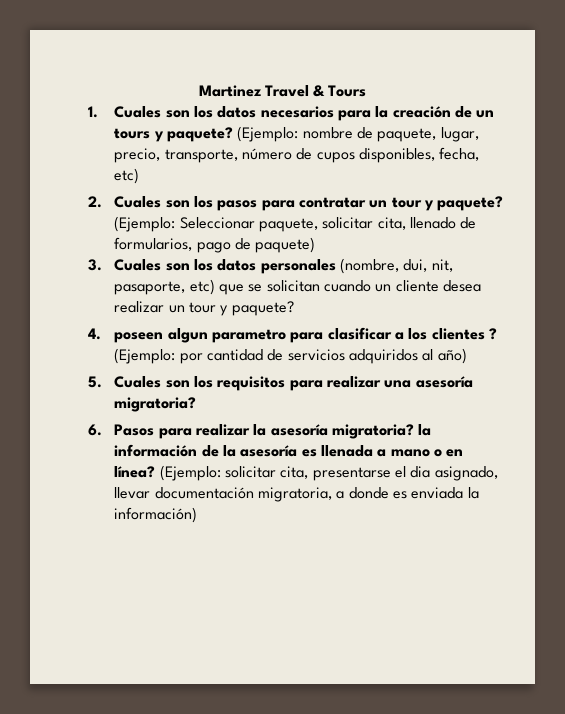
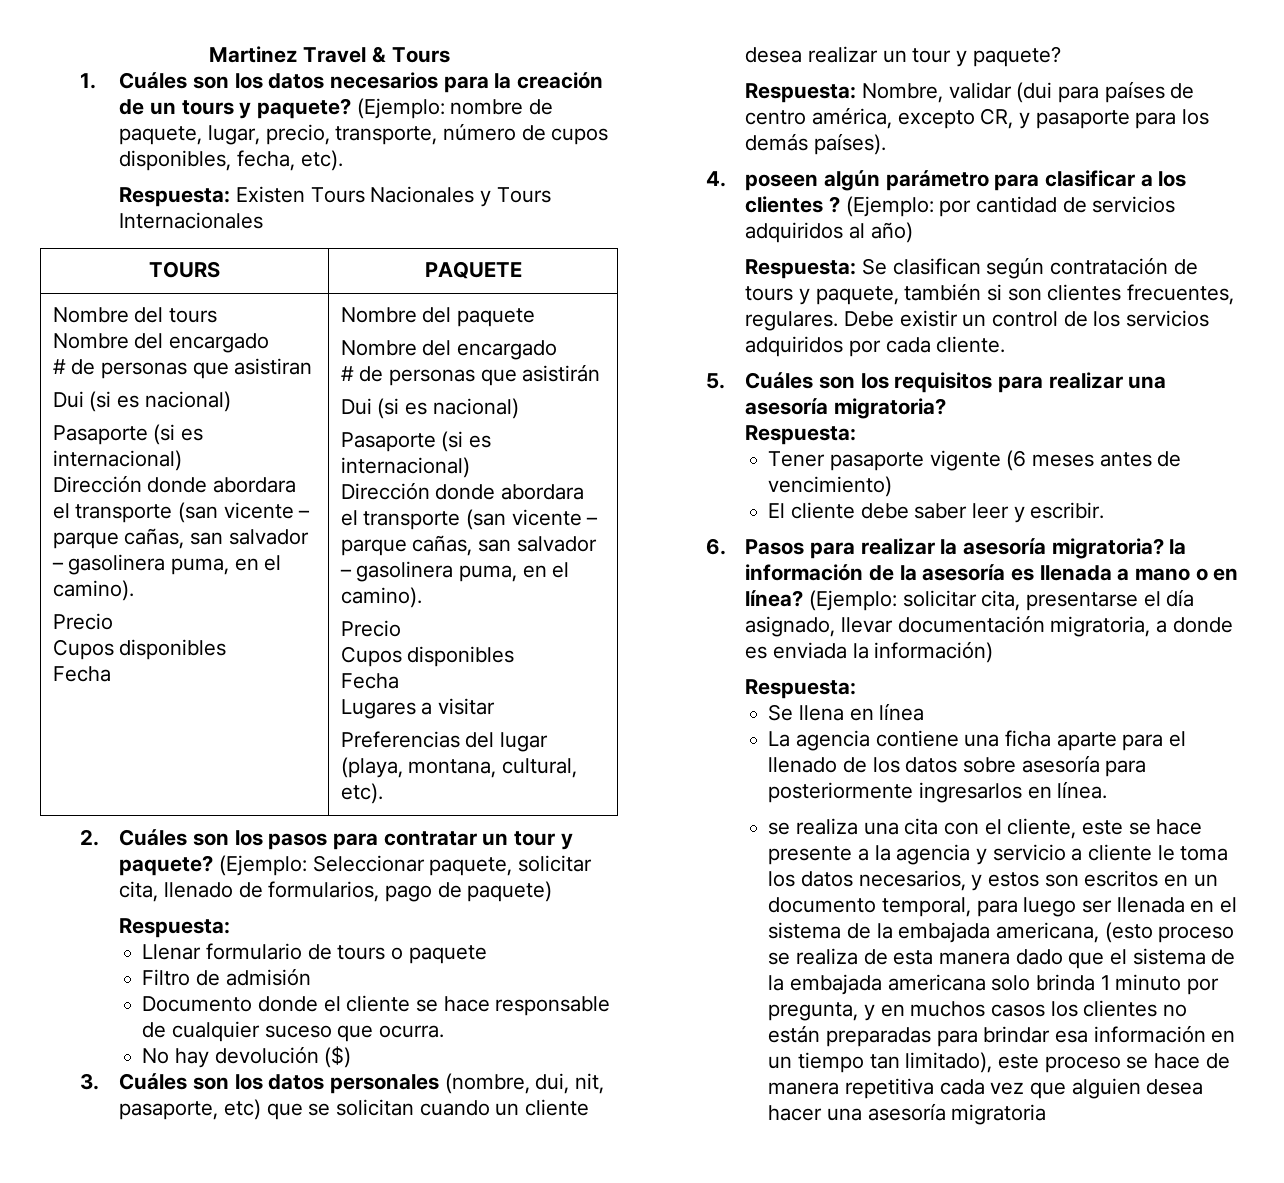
[114,106,162,118] Cuales -> [119,72,188,89] Cuáles
[114,168,140,184] etc) -> [300,150,343,171] [119,186,551,207] [119,212,264,229] [149,261,220,278] [424,261,522,279] [52,307,217,323] [52,333,269,353] [52,358,313,379] [52,391,231,412] [52,424,203,445] [52,450,182,471] [52,475,296,493] [52,502,311,523] [52,528,309,549] [51,554,282,575] [52,580,134,601] [52,613,113,630] [52,639,227,660] [52,666,111,682] [340,307,535,327] [340,340,557,360] [340,364,601,386] [340,398,519,419] [340,431,491,452] [340,457,470,478] [340,482,584,500] [340,509,599,530] [340,535,597,556] [339,561,570,582] [340,587,422,608] [340,620,401,637] [340,646,515,667] [340,673,399,689] [340,698,495,719] [340,731,548,752] [340,757,577,778] [340,783,383,804] etc). // Respuesta: Existen Tours Nacionales y Tours Internacionales // TOURS | PAQUETE // Nombre del tours // Nombre del encargado // # de personas que asistiran // Dui (si es nacional) // Pasaporte (si es internacional) // Dirección donde abordara el transporte (san vicente – parque cañas, san salvador – gasolinera puma, en el camino). // Precio // Cupos disponibles // Fecha | Nombre del paquete // Nombre del encargado // # de personas que asistirán // Dui (si es nacional) // Pasaporte (si es internacional) // Dirección donde abordara el transporte (san vicente – parque cañas, san salvador – gasolinera puma, en el camino). // Precio // Cupos disponibles // Fecha // Lugares a visitar // Preferencias del lugar (playa, montana, cultural, etc).
[114,196,162,208] Cuales -> [119,829,188,846] Cuáles
(316, 245) none -> [119,918,231,938] [142,943,487,964] [142,968,311,986] [142,995,611,1016] [142,1021,445,1042] [142,1046,352,1068] // Respuesta: // Llenar formulario de tours o paquete // Filtro de admisión // Documento donde el cliente se hace responsable de cualquier suceso que ocurra. // No hay devolución ($)
[114,259,162,271] Cuales -> [119,1073,188,1090] Cuáles
(294, 308) none -> [745,81,1195,103] [745,107,1209,129] [745,133,886,155] // Respuesta: Nombre, validar (dui para países de centro américa, excepto CR, y pasaporte para los demás países).
[167,328,287,343] algun parametro -> [823,170,989,191] algún parámetro
(467, 356) none -> [745,257,1198,279] [745,283,1234,305] [745,310,1209,331] [745,336,1006,357] // Respuesta: Se clasifican según contratación de tours y paquete, también si son clientes frecuentes, regulares. Debe existir un control de los servicios adquiridos por cada cliente.
[114,376,162,388] Cuales -> [745,372,814,389] Cuáles
(197, 404) none -> [745,425,857,445] [768,450,1182,471] [768,476,893,497] [768,502,1105,523] // Respuesta: // Tener pasaporte vigente (6 meses antes de vencimiento) // El cliente debe saber leer y escribir.
[410,466,431,478] dia -> [1166,589,1195,607] día
(198, 515) none -> [745,679,857,699] [768,703,925,721] [768,730,1187,751] [768,755,1147,777] [768,781,1108,803] [768,818,1203,839] [768,844,1229,865] [768,870,1218,891] [768,897,1238,917] [768,922,1235,943] [768,948,1236,969] [768,974,1220,995] [768,1000,1188,1021] [768,1025,1236,1047] [768,1052,1230,1073] [768,1078,1204,1099] [768,1103,1047,1125] // Respuesta: // Se llena en línea // La agencia contiene una ficha aparte para el llenado de los datos sobre asesoría para posteriormente ingresarlos en línea. // se realiza una cita con el cliente, este se hace presente a la agencia y servicio a cliente le toma los datos necesarios, y estos son escritos en un documento temporal, para luego ser llenada en el sistema de la embajada americana, (esto proceso se realiza de esta manera dado que el sistema de la embajada americana solo brinda 1 minuto por pregunta, y en muchos casos los clientes no están preparadas para brindar esa información en un tiempo tan limitado), este proceso se hace de manera repetitiva cada vez que alguien desea hacer una asesoría migratoria

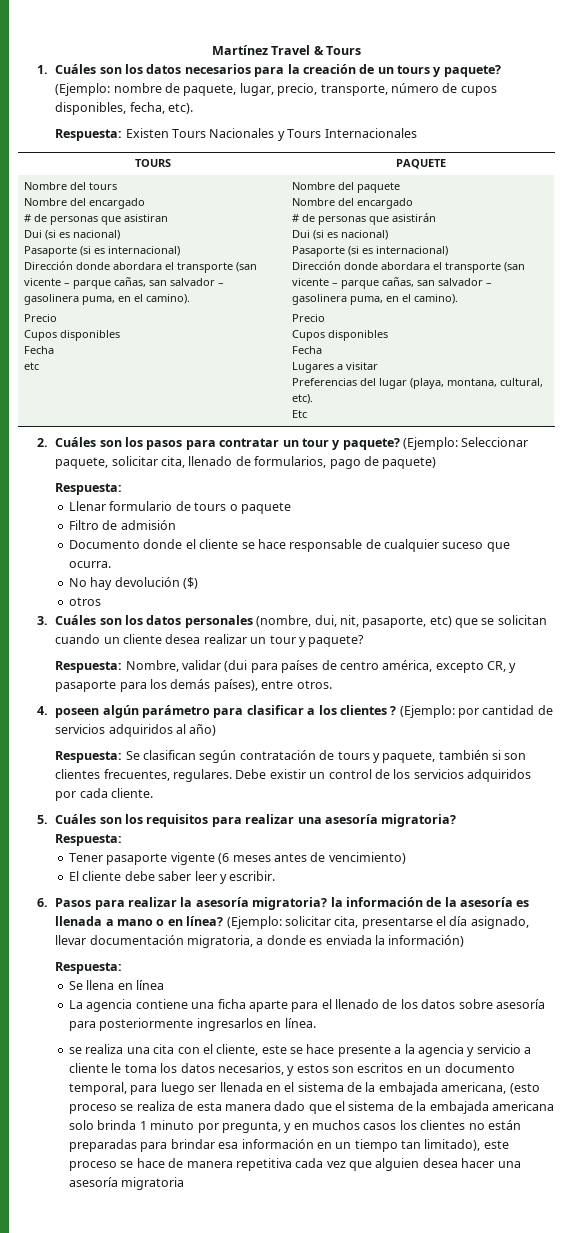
[208,46,298,63] Martinez -> [211,45,268,55] Martínez
(111, 674) none -> [23,362,39,370] // etc
(383, 793) none -> [291,410,307,418] // Etc
(352, 1057) none -> [68,597,101,606] // otros
[813,133,886,155] países). -> [213,679,332,692] países), entre otros.

